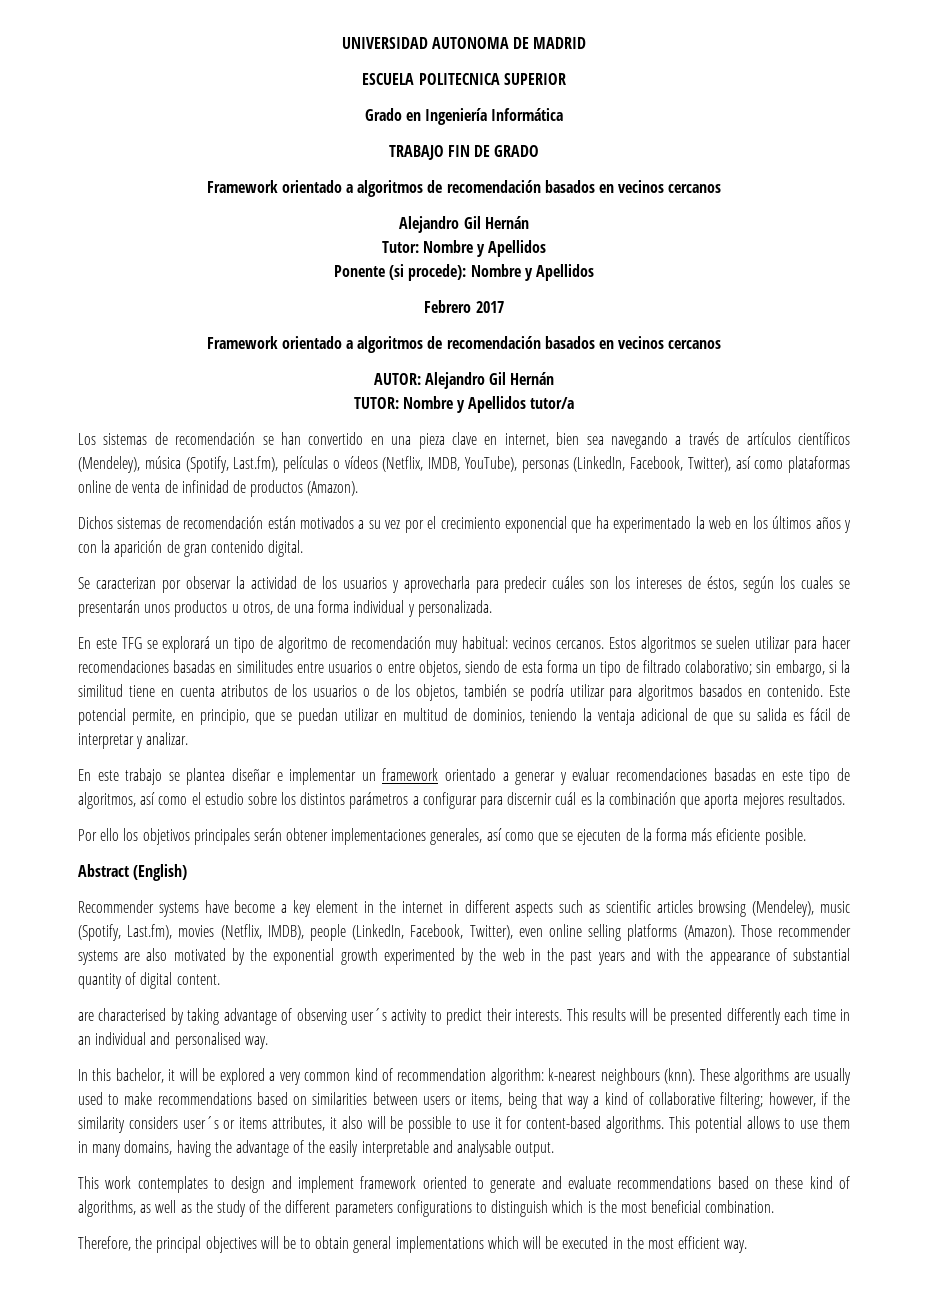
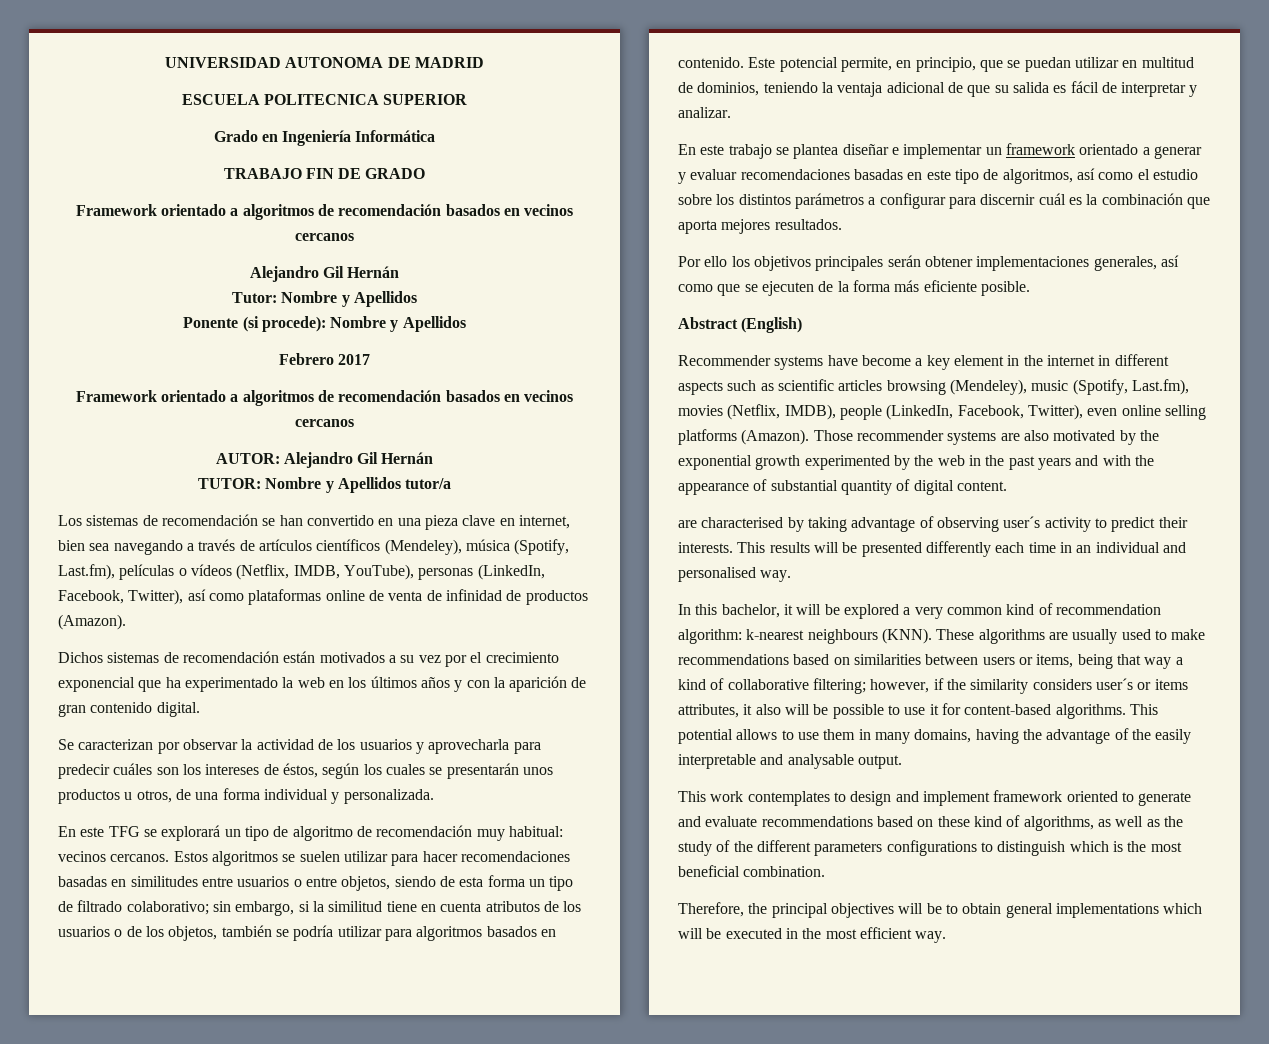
[664,1068,696,1084] (knn). -> [881,628,932,644] (KNN).

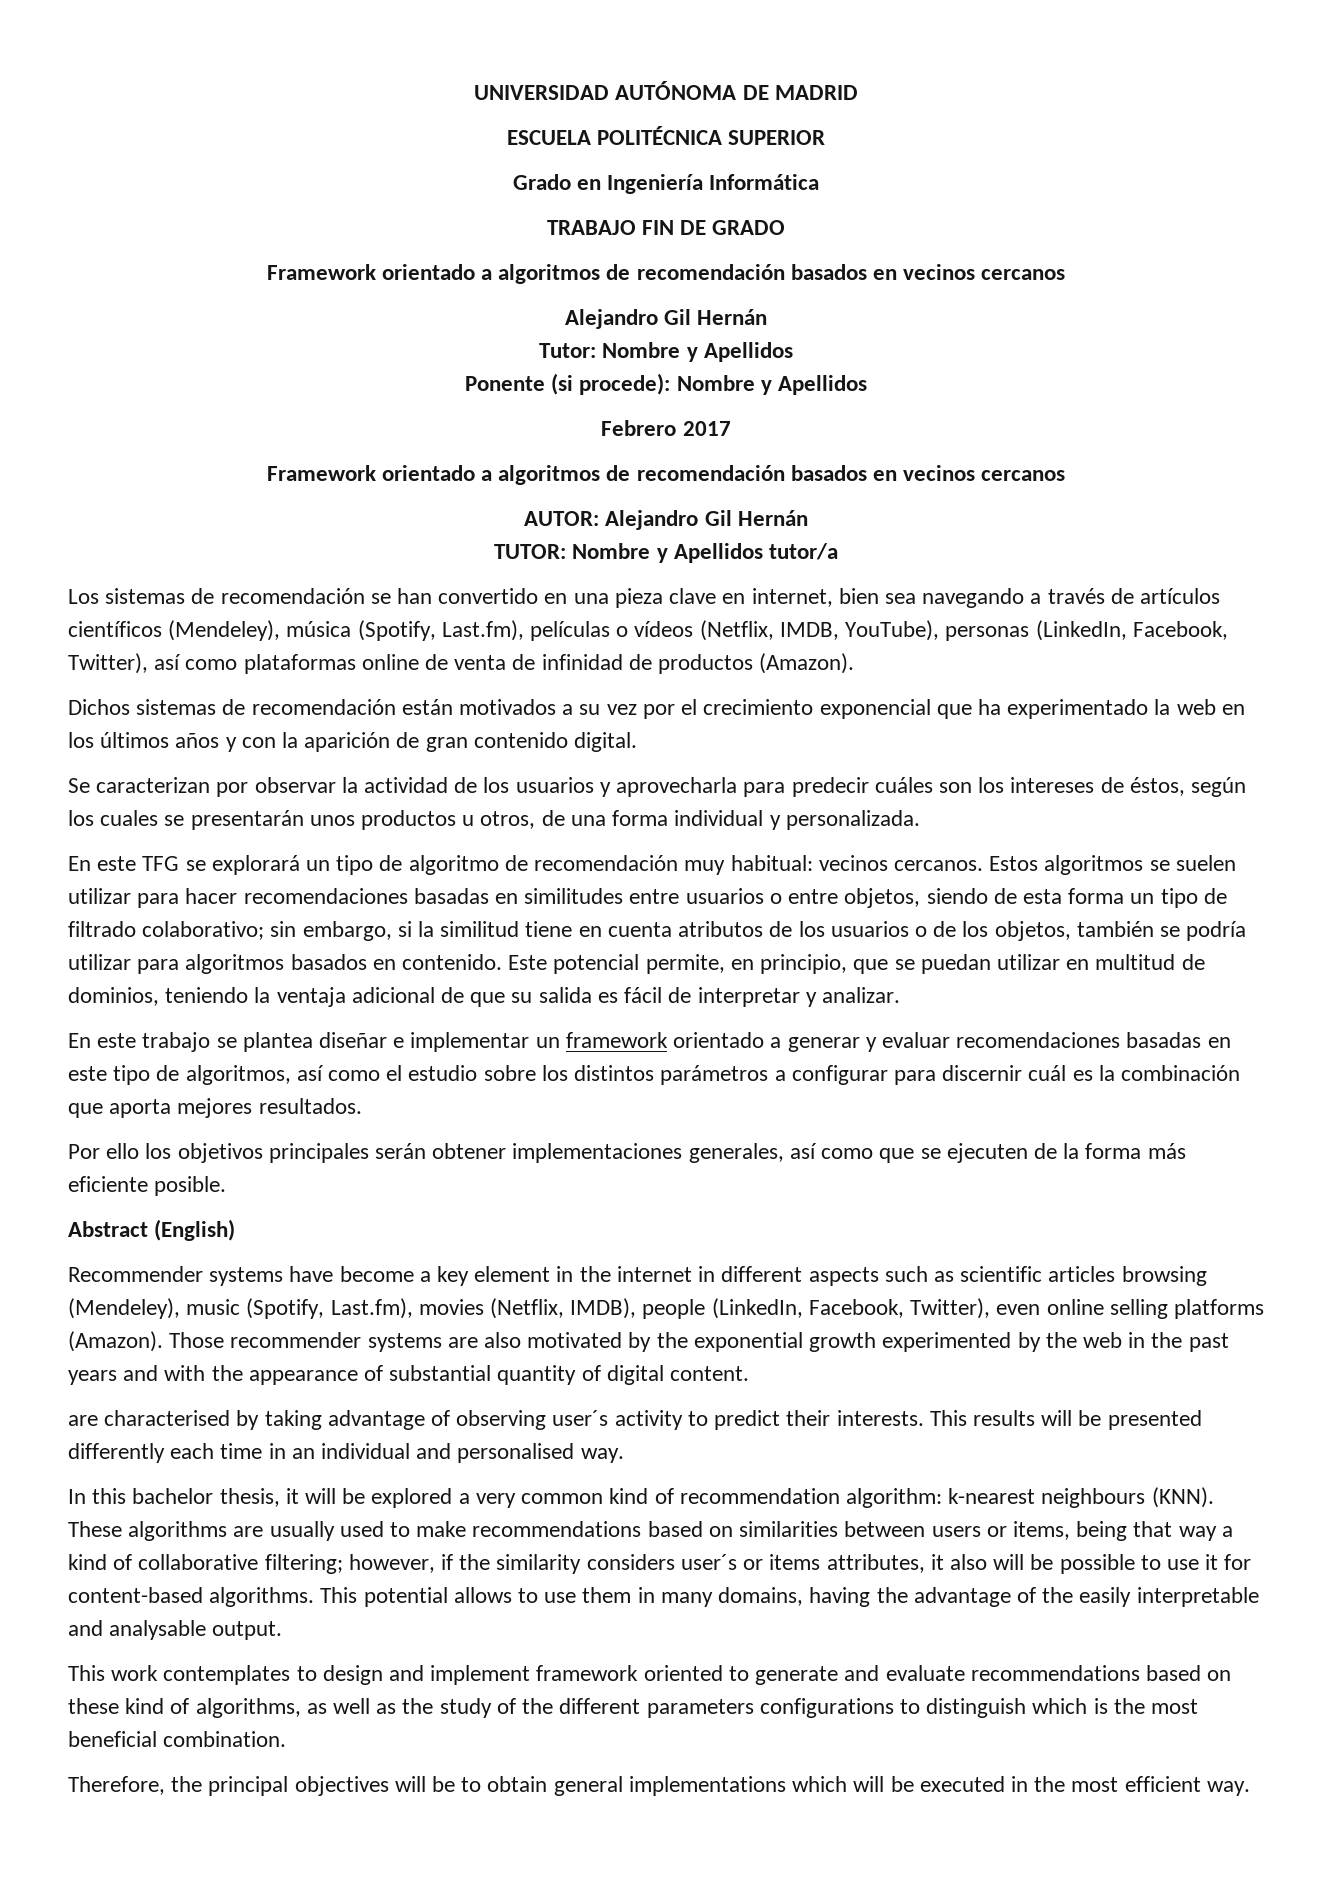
[285,57,384,68] AUTONOMA -> [615,81,737,100] AUTÓNOMA
[264,94,379,105] POLITECNICA -> [597,126,722,145] POLITÉCNICA
[721,604,780,618] bachelor, -> [132,1488,280,1507] bachelor thesis,

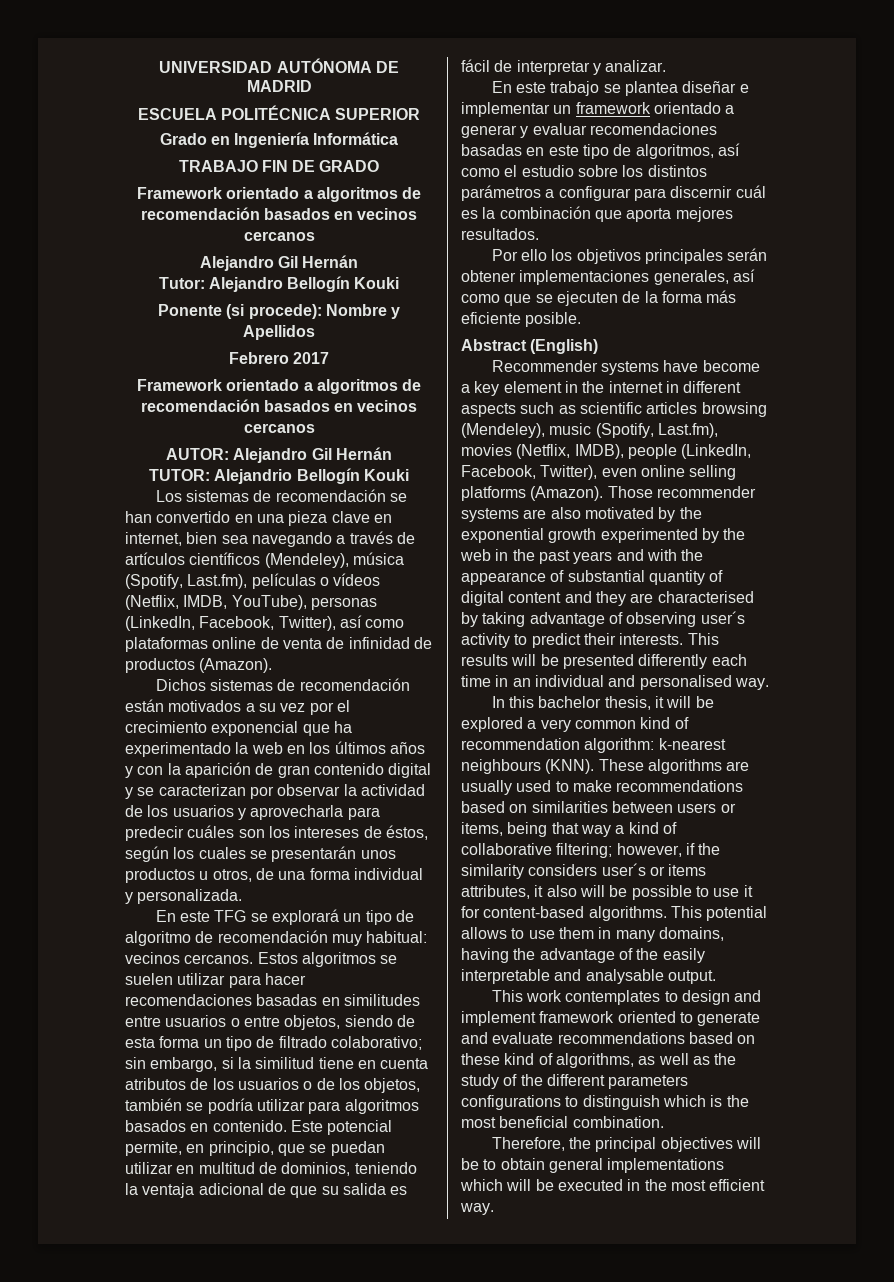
[602,342,793,362] Nombre y Apellidos -> [208,276,400,292] Alejandro Bellogín Kouki
[572,543,838,563] Nombre y Apellidos tutor/a -> [214,468,409,484] Alejandrio Bellogín Kouki
[574,732,638,752] [68,778,90,793] digital. // Se -> [388,763,432,778] [125,787,155,799] digital y se
[670,1366,750,1381] content. // -> [508,591,626,606] content and they

